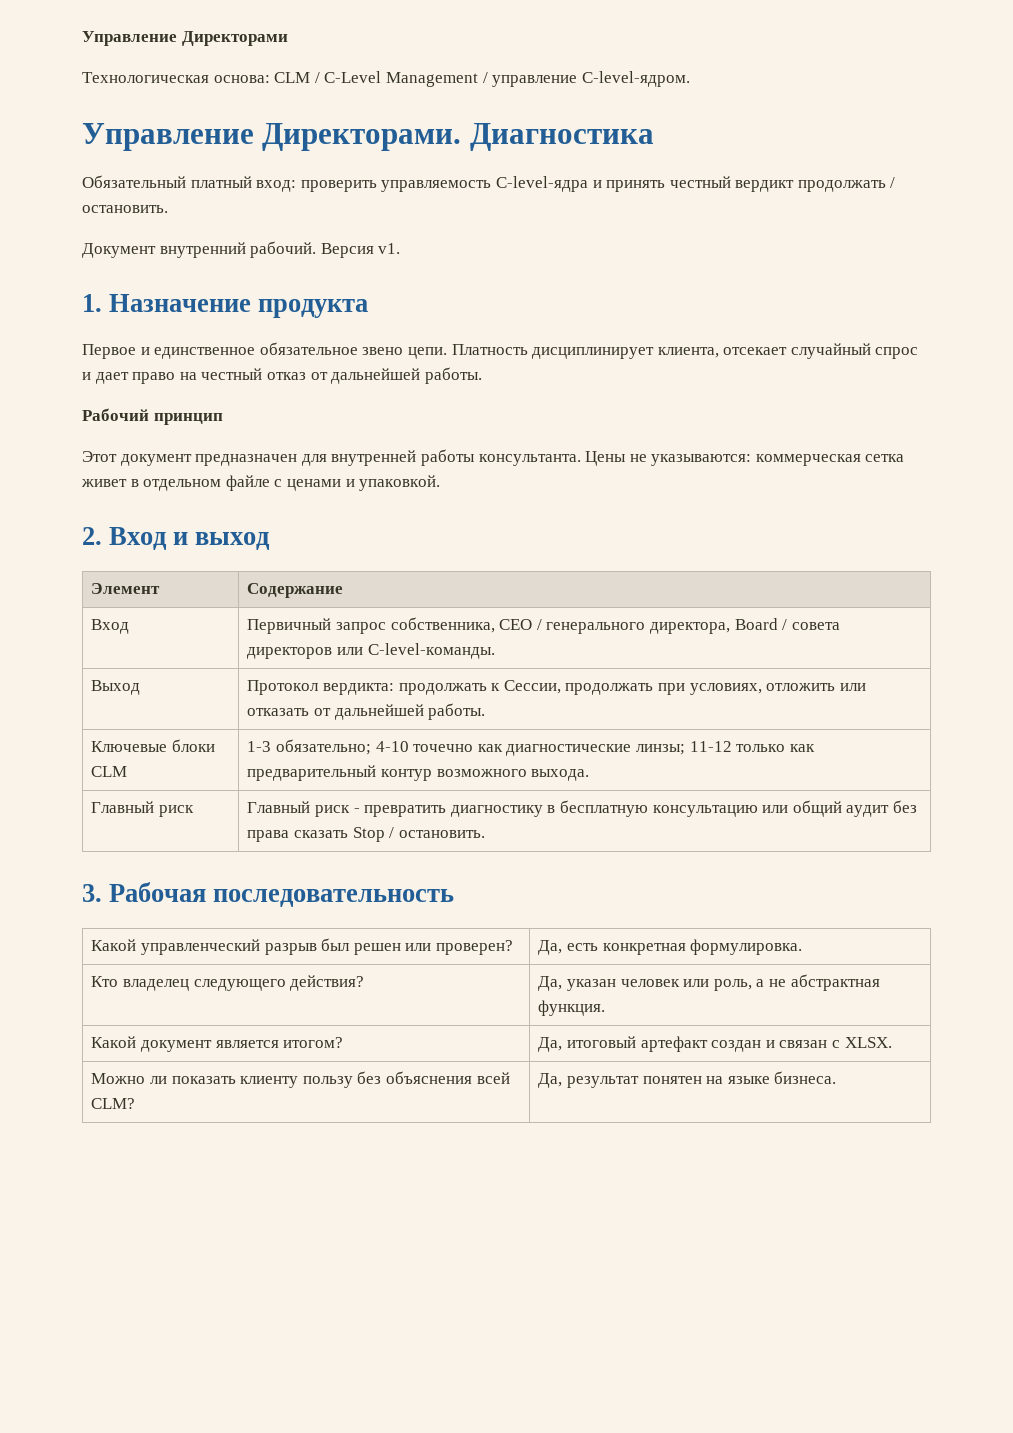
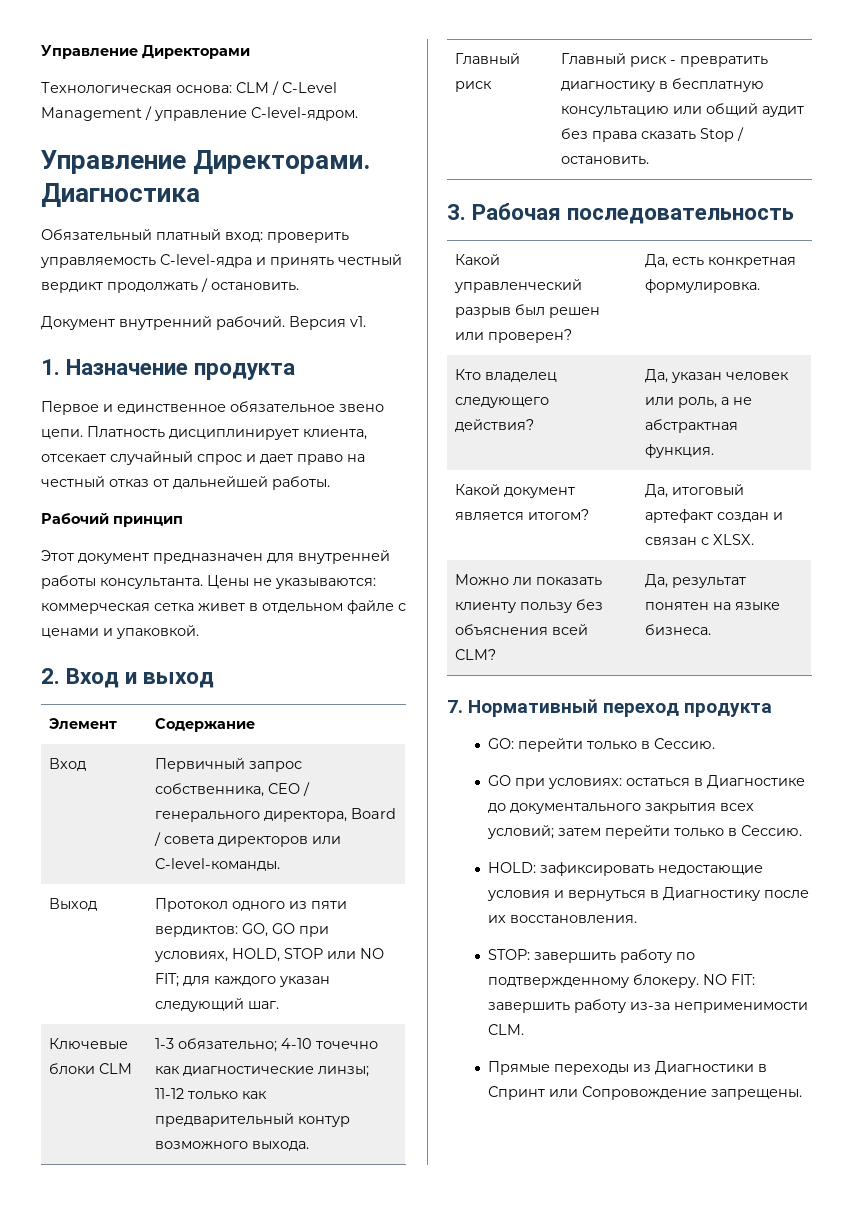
[322,680,866,695] [247,703,486,720] вердикта: продолжать к Сессии, продолжать при условиях, отложить или отказать от дальнейшей работы. -> [231,901,347,911] [154,923,329,937] [153,948,384,962] [154,973,330,987] [154,998,279,1012] одного из пяти вердиктов: GO, GO при условиях, HOLD, STOP или NO FIT; для каждого указан следующий шаг.
(837, 1077) none -> [447,699,773,717] [488,738,716,752] [488,775,806,789] [488,803,755,814] [487,825,803,839] [488,862,764,876] [487,887,810,901] [488,915,638,923] [488,949,696,963] [488,974,756,988] [488,999,809,1013] [488,1024,525,1035] [488,1061,768,1075] [488,1086,803,1100] // 7. Нормативный переход продукта // GO: перейти только в Сессию. // GO при условиях: остаться в Диагностике до документального закрытия всех условий; затем перейти только в Сессию. // HOLD: зафиксировать недостающие условия и вернуться в Диагностику после их восстановления. // STOP: завершить работу по подтвержденному блокеру. NO FIT: завершить работу из-за неприменимости CLM. // Прямые переходы из Диагностики в Спринт или Сопровождение запрещены.

